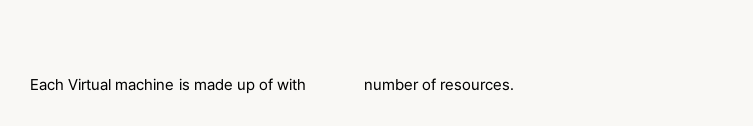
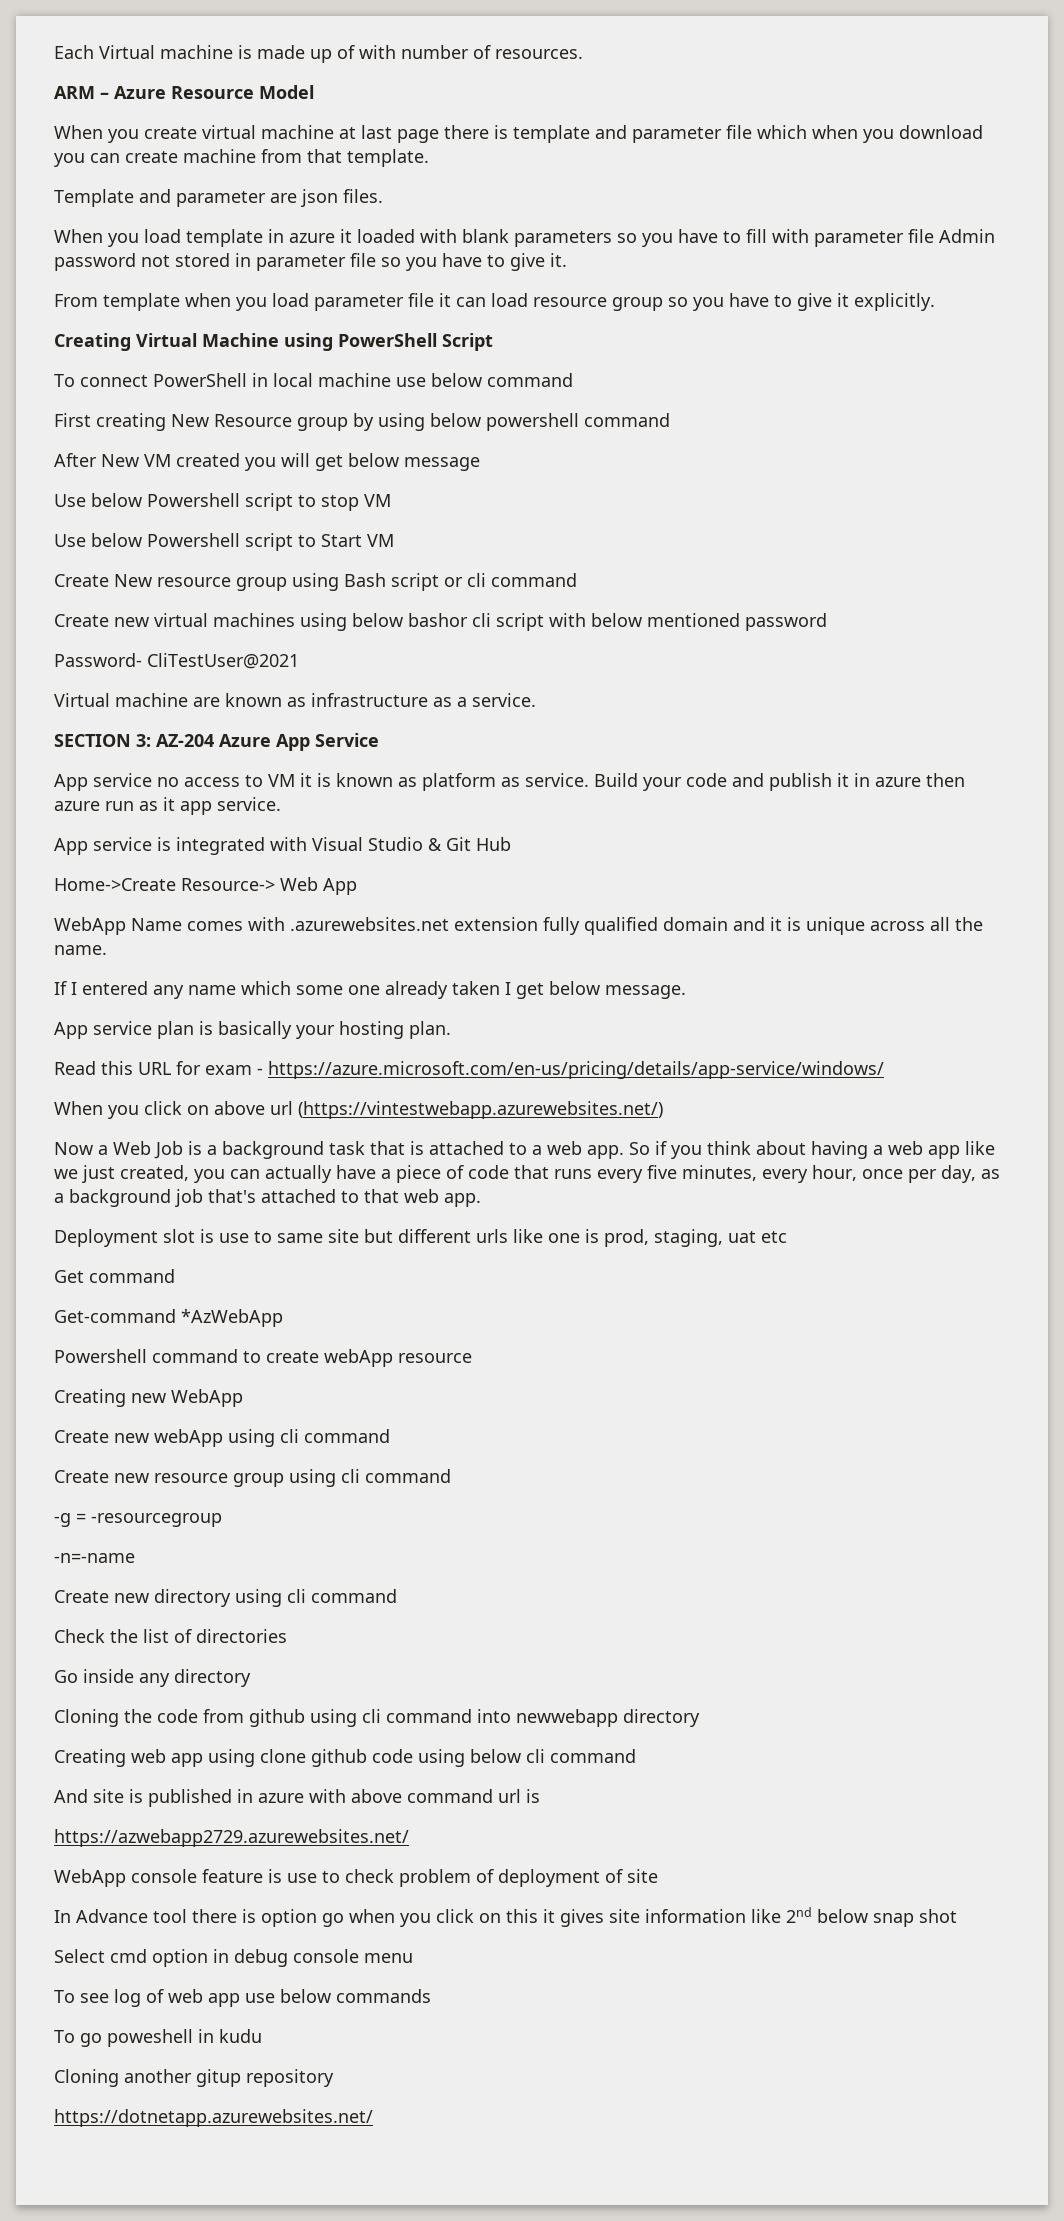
(515, 86) none -> [54,85,314,99] [54,125,983,143] [54,149,429,167] [54,189,383,207] [54,229,995,247] [54,253,567,271] [54,293,935,311] [54,333,493,351] [54,373,573,387] [54,413,670,431] [54,453,480,471] [54,493,391,511] [54,533,394,551] [54,573,577,591] [54,613,827,631] [54,653,299,669] [54,693,536,707] [54,733,379,751] [54,773,965,791] [54,797,281,815] [54,837,511,855] [54,877,357,895] [54,917,983,935] [54,945,107,955] [54,981,686,999] [54,1021,451,1039] [54,1061,884,1079] [54,1101,663,1119] [54,1141,995,1159] [54,1165,1000,1183] [54,1189,481,1207] [54,1229,787,1247] [54,1269,175,1283] [54,1309,283,1327] [54,1349,472,1367] [54,1389,243,1407] [54,1429,390,1447] [54,1469,451,1487] [54,1513,222,1527] [54,1553,135,1563] [54,1589,397,1607] [54,1629,287,1643] [54,1669,251,1687] [54,1709,700,1727] [54,1749,636,1767] [54,1789,540,1807] [54,1829,409,1847] [54,1869,658,1887] [54,1907,957,1927] [54,1949,413,1967] [54,1989,431,2007] [54,2029,262,2047] [54,2069,334,2087] [54,2109,373,2127] // ARM – Azure Resource Model // When you create virtual machine at last page there is template and parameter file which when you download you can create machine from that template. // Template and parameter are json files. // When you load template in azure it loaded with blank parameters so you have to fill with parameter file Admin password not stored in parameter file so you have to give it. // From template when you load parameter file it can load resource group so you have to give it explicitly. // Creating Virtual Machine using PowerShell Script // To connect PowerShell in local machine use below command // First creating New Resource group by using below powershell command // After New VM created you will get below message // Use below Powershell script to stop VM // Use below Powershell script to Start VM // Create New resource group using Bash script or cli command // Create new virtual machines using below bashor cli script with below mentioned password // Password- CliTestUser@2021 // Virtual machine are known as infrastructure as a service. // SECTION 3: AZ-204 Azure App Service // App service no access to VM it is known as platform as service. Build your code and publish it in azure then azure run as it app service. // App service is integrated with Visual Studio & Git Hub // Home->Create Resource-> Web App // WebApp Name comes with .azurewebsites.net extension fully qualified domain and it is unique across all the name. // If I entered any name which some one already taken I get below message. // App service plan is basically your hosting plan. // Read this URL for exam - https://azure.microsoft.com/en-us/pricing/details/app-service/windows/ // When you click on above url (https://vintestwebapp.azurewebsites.net/) // Now a Web Job is a background task that is attached to a web app. So if you think about having a web app like we just created, you can actually have a piece of code that runs every five minutes, every hour, once per day, as a background job that's attached to that web app. // Deployment slot is use to same site but different urls like one is prod, staging, uat etc // Get command // Get-command *AzWebApp // Powershell command to create webApp resource // Creating new WebApp // Create new webApp using cli command // Create new resource group using cli command // -g = -resourcegroup // -n=-name // Create new directory using cli command // Check the list of directories // Go inside any directory // Cloning the code from github using cli command into newwebapp directory // Creating web app using clone github code using below cli command // And site is published in azure with above command url is // https://azwebapp2729.azurewebsites.net/ // WebApp console feature is use to check problem of deployment of site // In Advance tool there is option go when you click on this it gives site information like 2nd below snap shot // Select cmd option in debug console menu // To see log of web app use below commands // To go poweshell in kudu // Cloning another gitup repository // https://dotnetapp.azurewebsites.net/

